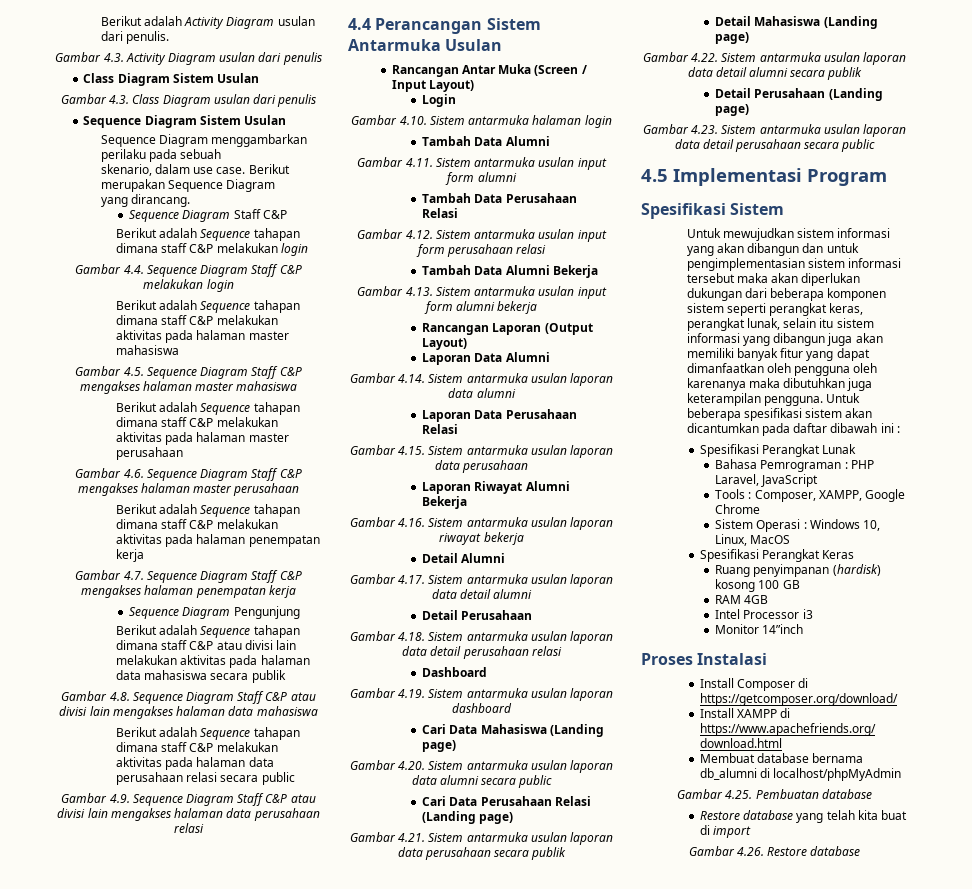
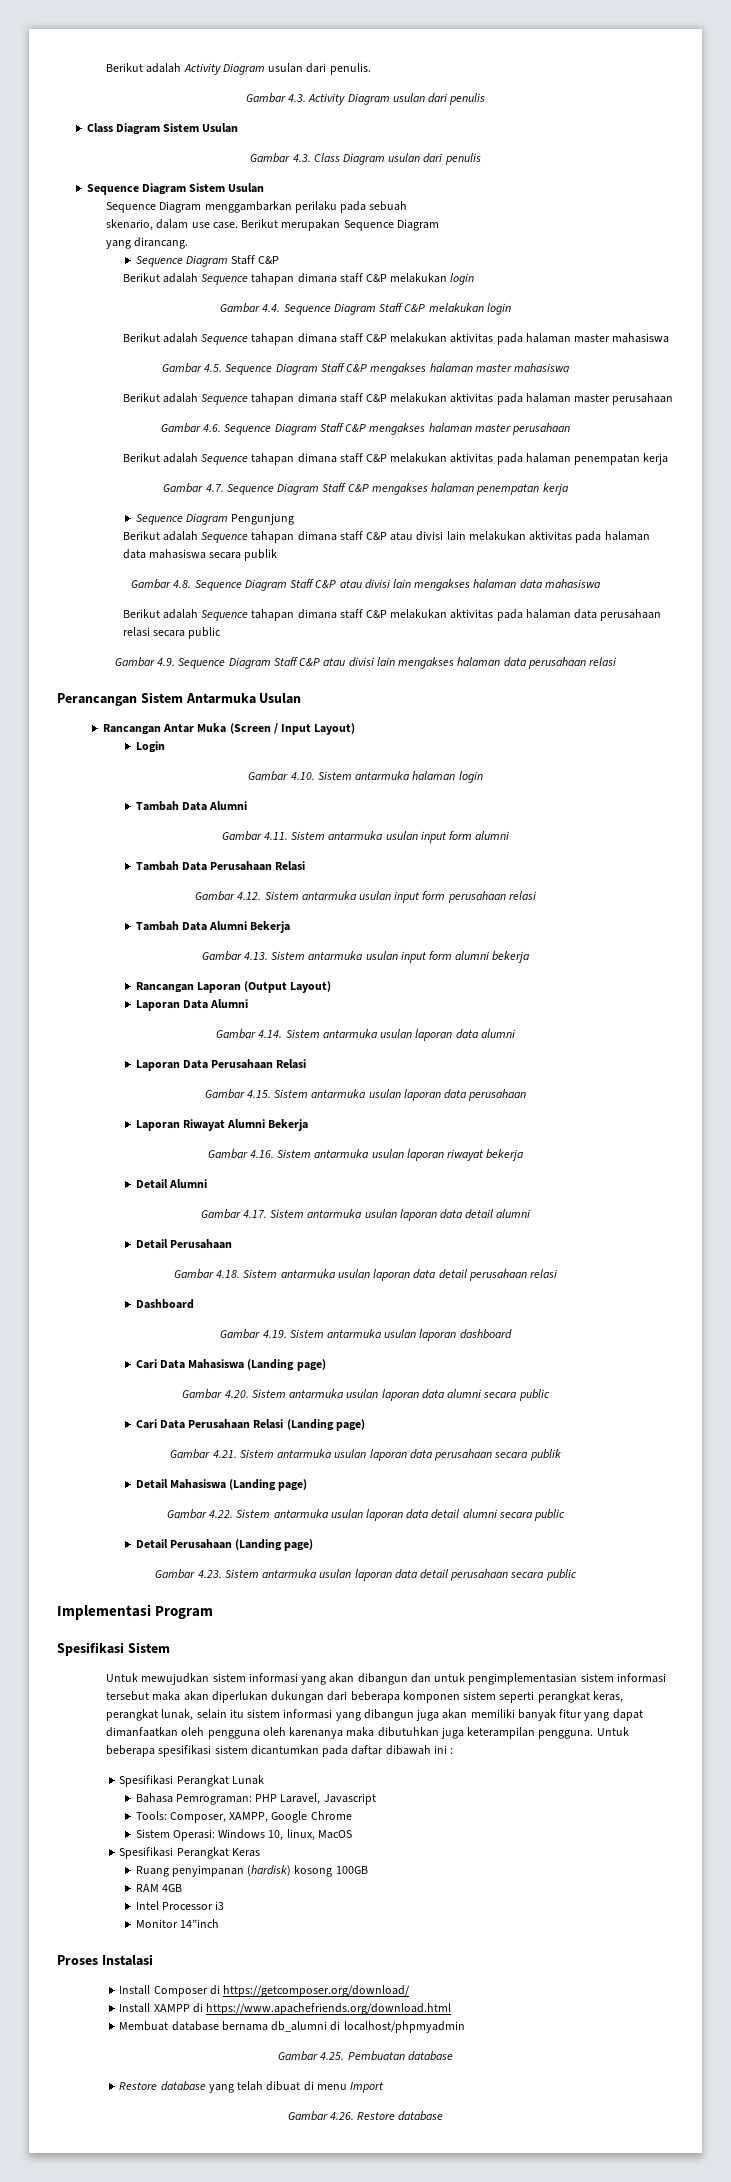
[348,18,371,30] 4.4 -> (617, 661) none
[827,67,863,80] publik -> [534,1509,566,1521] public
[641,169,668,182] 4.5 -> (577, 1575) none
[845,408,873,418] akan -> (248, 1749) none
[760,460,874,472] [715,474,819,487] [715,489,752,499] Pemrograman : PHP Laravel, JavaScript // Tools : -> [175,1793,376,1805] [135,1811,167,1820] Pemrograman: PHP Laravel, Javascript // Tools:
[756,519,807,532] Operasi : -> [172,1829,215,1841] Operasi:
[715,534,748,546] Linux, -> [286,1829,315,1841] linux,
[758,580,800,589] 100 GB -> [335,1866,368,1874] 100GB
[773,768,902,781] localhost/phpMyAdmin -> [343,2021,465,2033] localhost/phpmyadmin
[857,810,908,820] [699,825,752,838] kita buat di import -> [266,2081,385,2093] dibuat di menu Import

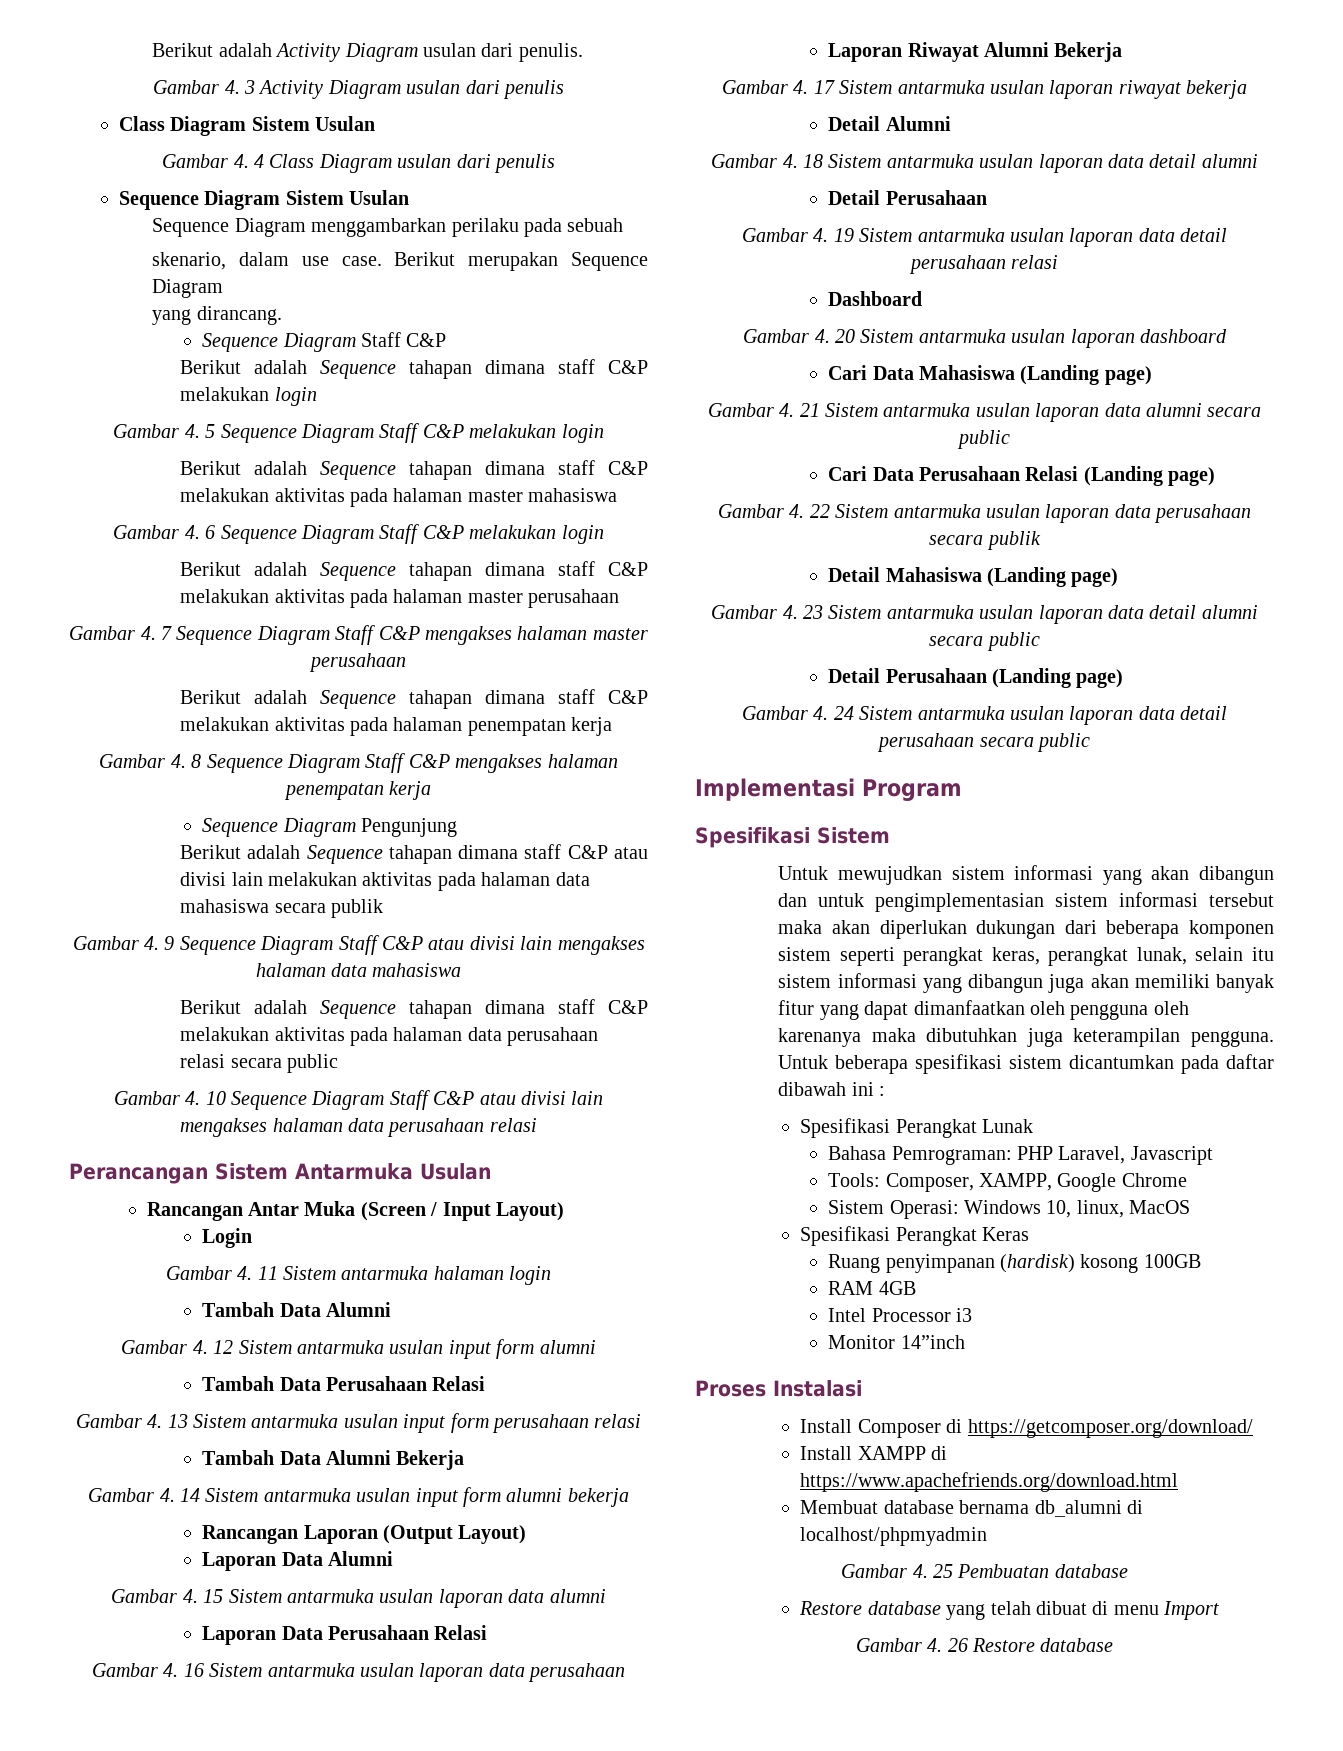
[288,94,307,102] 4.3. -> [224,80,255,94] 4. 3
[292,154,311,162] 4.3. -> [233,154,264,168] 4. 4
[262,304,281,312] 4.4. -> [184,424,216,438] 4. 5
[204,363,571,375] 4.5. Sequence Diagram Staff C&P mengakses halaman master mahasiswa -> [184,524,604,544] 4. 6 Sequence Diagram Staff C&P melakukan login
[203,424,222,432] 4.6. -> [140,626,172,640] 4. 7
[205,484,224,492] 4.7. -> [170,754,202,768] 4. 8
[173,580,192,588] 4.8. -> [143,936,175,950] 4. 9
[157,658,176,666] 4.9. -> [185,1091,226,1105] 4. 10
[290,772,315,780] 4.10. -> [237,1266,278,1280] 4. 11
[263,832,288,840] 4.11. -> [192,1340,234,1354] 4. 12
[237,892,262,900] 4.12. -> [147,1414,188,1428] 4. 13
[243,952,268,960] 4.13. -> [159,1488,200,1502] 4. 14
[258,1030,283,1038] 4.14. -> [182,1589,224,1603] 4. 15
[246,1090,271,1098] 4.15. -> [163,1663,204,1677] 4. 16
[249,1150,274,1158] 4.16. -> [793,80,835,94] 4. 17
[242,1210,267,1218] 4.17. -> [782,154,823,168] 4. 18
[216,1270,241,1278] 4.18. -> [813,228,854,242] 4. 19
[262,1330,287,1338] 4.19. -> [814,329,855,343] 4. 20
[224,1390,249,1398] 4.20. -> [779,403,820,417] 4. 21
[212,1450,237,1458] 4.21. -> [789,504,830,518] 4. 22
[209,1510,234,1518] 4.22. -> [782,605,823,619] 4. 23
[197,1570,222,1578] 4.23. -> [813,706,854,720] 4. 24
[320,2052,345,2060] 4.25. -> [912,1564,953,1578] 4. 25
[329,2112,354,2120] 4.26. -> [927,1638,968,1652] 4. 26

